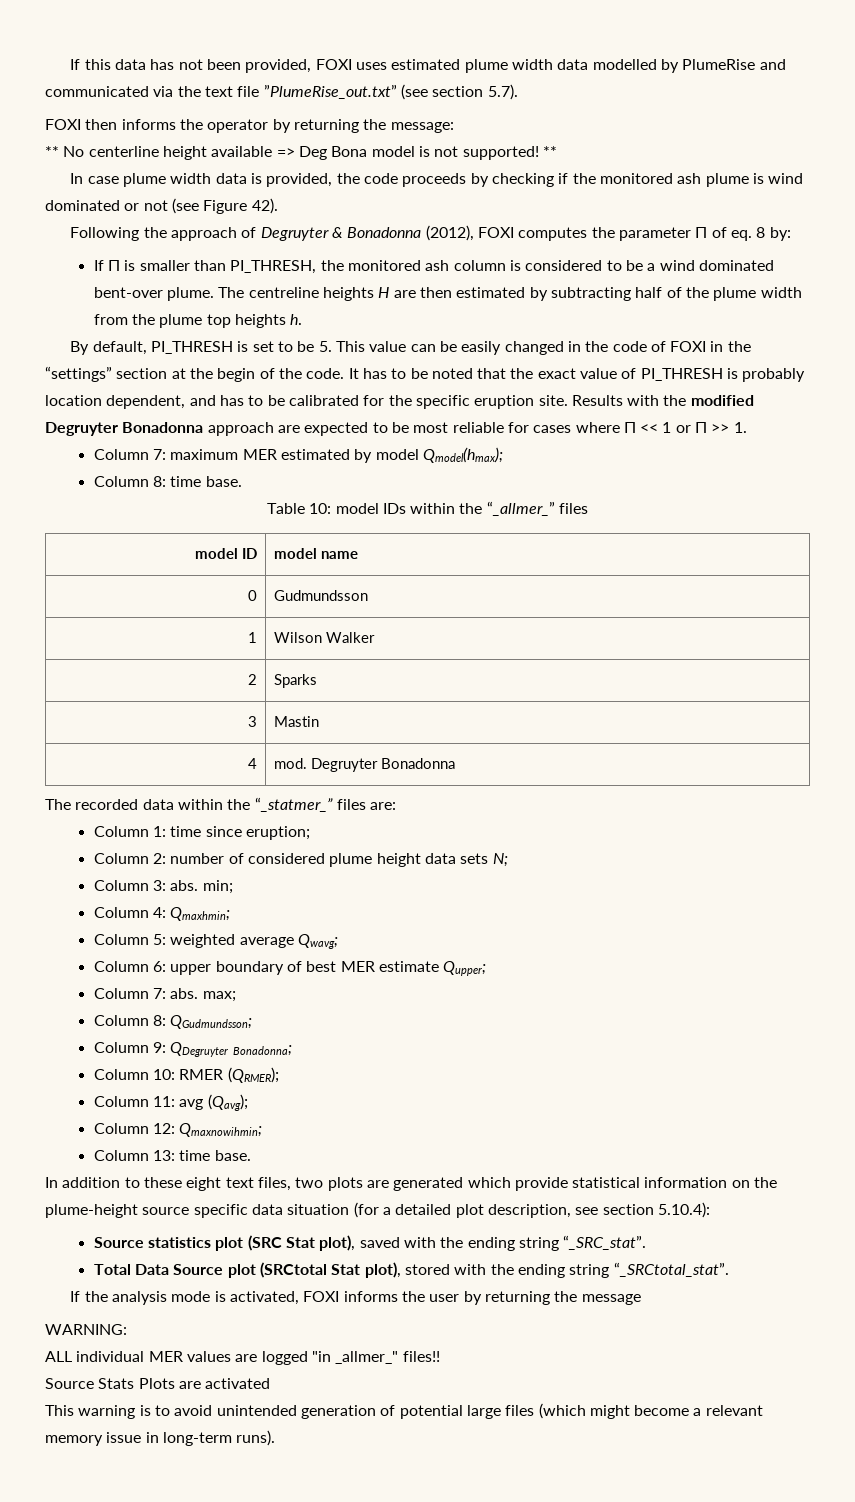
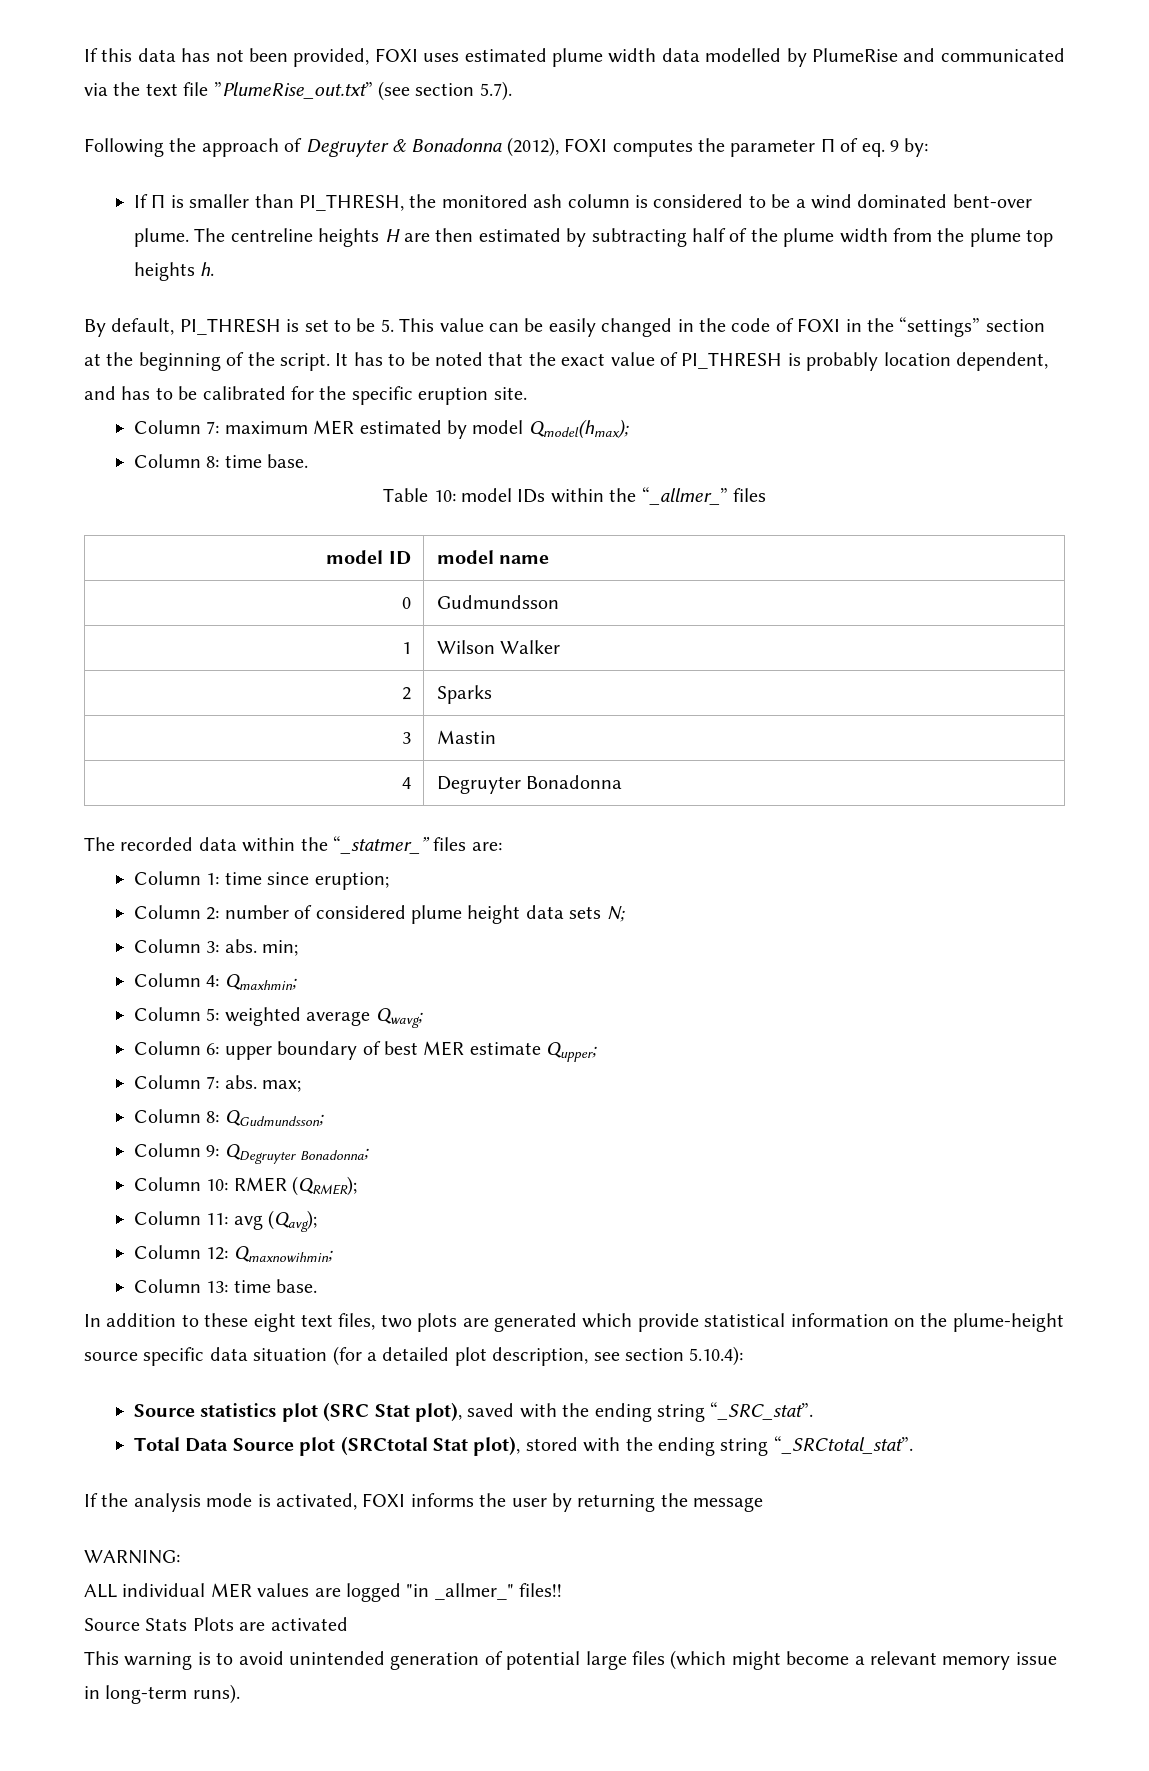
[45,119,454,133] [45,146,557,160] [70,173,804,187] [45,198,278,214] // FOXI then informs the operator by returning the message: // ** No centerline height available => Deg Bona model is not supported! ** // In case plume width data is provided, the code proceeds by checking if the monitored ash plume is wind dominated or not (see Figure 42). -> (512, 91) none
[756,227,766,238] 8 -> [889,140,899,152] 9
[217,368,345,382] begin of the code. -> [138,352,330,371] beginning of the script.
[571,395,754,406] [45,422,747,436] Results with the modified Degruyter Bonadonna approach are expected to be most reliable for cases where Π << 1 or Π >> 1. -> (527, 393) none
[273,758,307,769] mod. -> (411, 783) none

